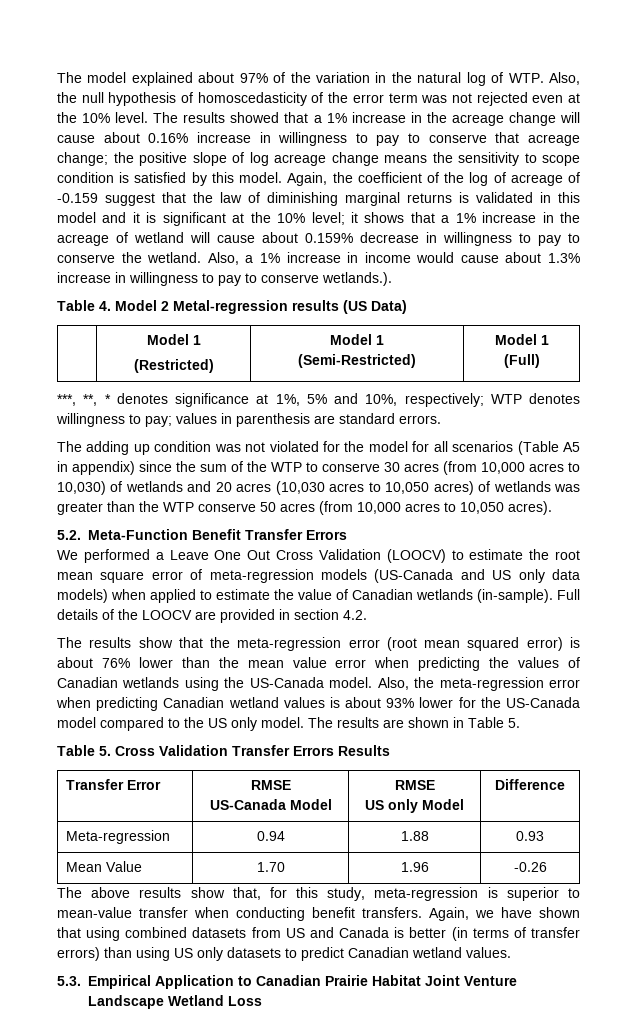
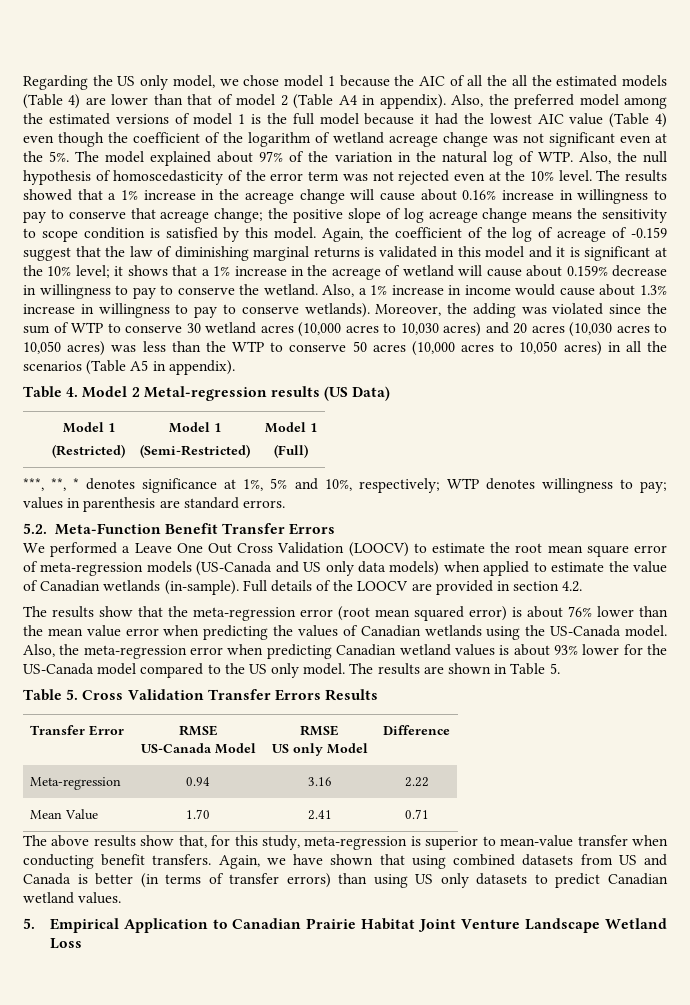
(57, 77) none -> [23,75,667,90] [23,94,668,109] [23,113,667,128] [23,132,667,147] [23,151,70,162] Regarding the US only model, we chose model 1 because the AIC of all the all the estimated models (Table 4) are lower than that of model 2 (Table A4 in appendix). Also, the preferred model among the estimated versions of model 1 is the full model because it had the lowest AIC value (Table 4) even though the coefficient of the logarithm of wetland acreage change was not significant even at the 5%.
[322,272,392,286] wetlands.). -> [304,303,668,318] [23,322,667,337] [23,341,667,356] [23,360,235,375] wetlands). Moreover, the adding was violated since the sum of WTP to conserve 30 wetland acres (10,000 acres to 10,030 acres) and 20 acres (10,030 acres to 10,050 acres) was less than the WTP to conserve 50 acres (10,000 acres to 10,050 acres) in all the scenarios (Table A5 in appendix).
[57,441,581,455] [57,461,580,475] [57,481,580,495] [57,501,552,515] // The adding up condition was not violated for the model for all scenarios (Table A5 in appendix) since the sum of the WTP to conserve 30 acres (from 10,000 acres to 10,030) of wetlands and 20 acres (10,030 acres to 10,050 acres) of wetlands was greater than the WTP conserve 50 acres (from 10,000 acres to 10,050 acres). -> (285, 504) none
[400,831,429,841] [516,831,544,841] 1.88 | 0.93 -> [307,777,332,786] [404,777,429,787] 3.16 | 2.22
[400,862,429,872] [513,862,547,872] 1.96 | -0.26 -> [307,810,332,820] [404,809,429,819] 2.41 | 0.71
[57,976,81,986] 5.3. -> [23,918,35,929] 5.

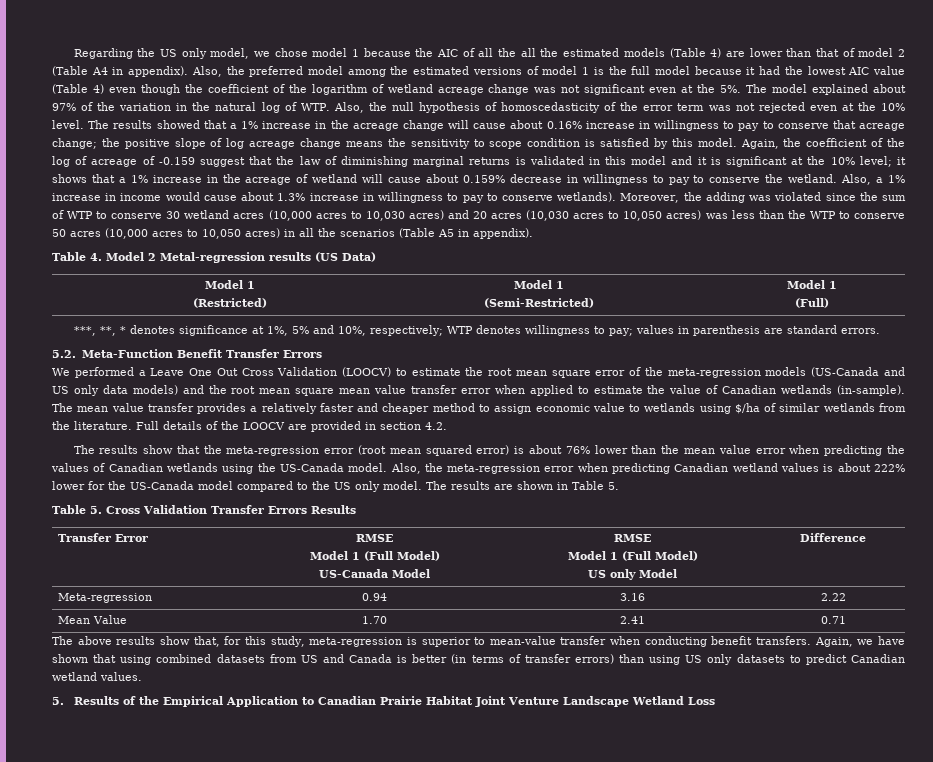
(38, 566) none -> [644,367,663,376] the
(440, 568) none -> [182,385,491,396] and the root mean square mean value transfer error
(239, 587) none -> [52,403,906,414] [52,421,132,430] The mean value transfer provides a relatively faster and cheaper method to assign economic value to wetlands using $/ha of similar wetlands from the literature.
[553,645,578,655] 93% -> [873,464,905,472] 222%
(218, 730) none -> [309,551,440,561] // Model 1 (Full Model)
(339, 730) none -> [567,551,698,561] // Model 1 (Full Model)
(35, 923) none -> [73,696,159,705] Results of the

